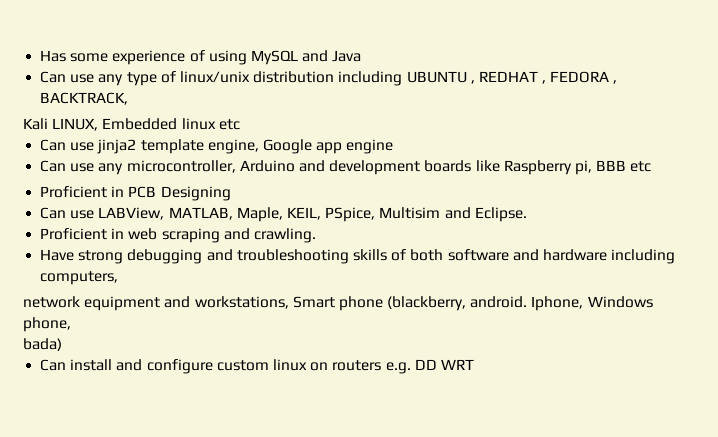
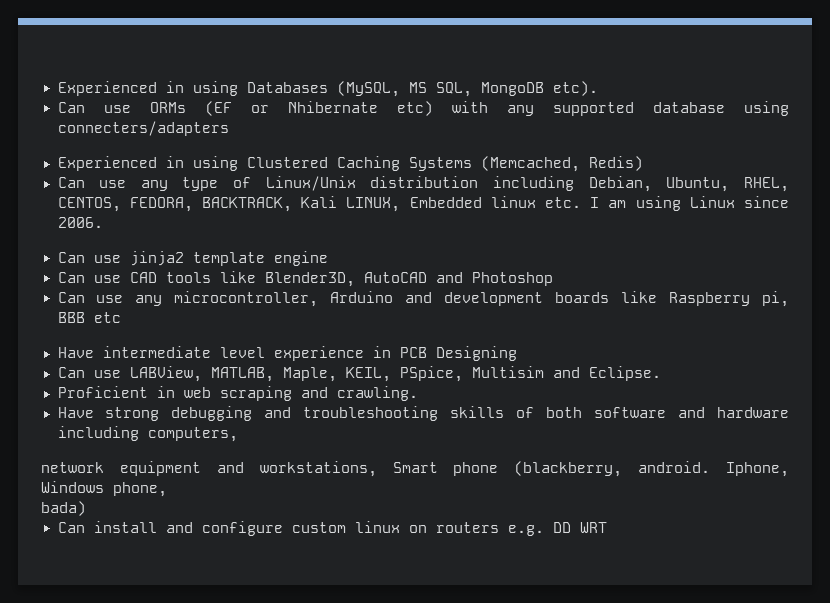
[40,50,362,65] Has some experience of using MySQL and Java -> [57,81,598,97] [57,101,789,116] [57,121,229,136] [57,156,643,172] Experienced in using Databases (MySQL, MS SQL, MongoDB etc). // Can use ORMs (EF or Nhibernate etc) with any supported database using connecters/adapters // Experienced in using Clustered Caching Systems (Memcached, Redis)
[179,71,250,83] linux/unix -> [265,176,356,191] Linux/Unix
[406,71,618,84] UBUNTU , REDHAT , FEDORA , -> [588,176,789,192] [57,197,193,212] Debian, Ubuntu, RHEL, CENTOS, FEDORA,
(129, 98) // -> (292, 204) none
[218,119,240,130] [40,139,394,154] etc // Can use jinja2 template engine, Google app engine -> [544,196,790,211] [57,217,103,228] [57,251,328,266] [57,271,553,287] etc. I am using Linux since 2006. // Can use jinja2 template engine // Can use CAD tools like Blender3D, AutoCAD and Photoshop
[40,186,108,198] Proficient -> [57,346,364,361] Have intermediate level experience

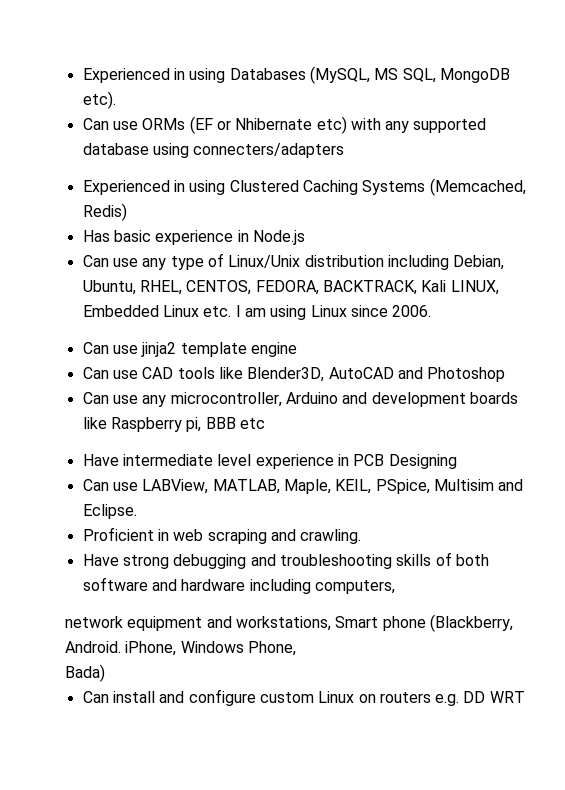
(643, 163) none -> [82,230,305,245] // Has basic experience in Node.js
[490,196,536,208] linux -> [162,305,199,317] Linux
[514,461,789,477] [41,481,167,497] [41,501,86,516] (blackberry, android. Iphone, Windows phone, // bada) -> [429,614,513,632] [65,641,296,656] [65,664,105,682] (Blackberry, Android. iPhone, Windows Phone, // Bada)
[354,521,400,533] linux -> [318,691,355,703] Linux

